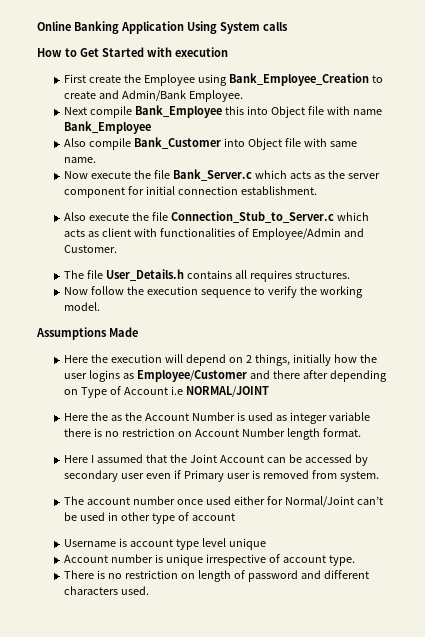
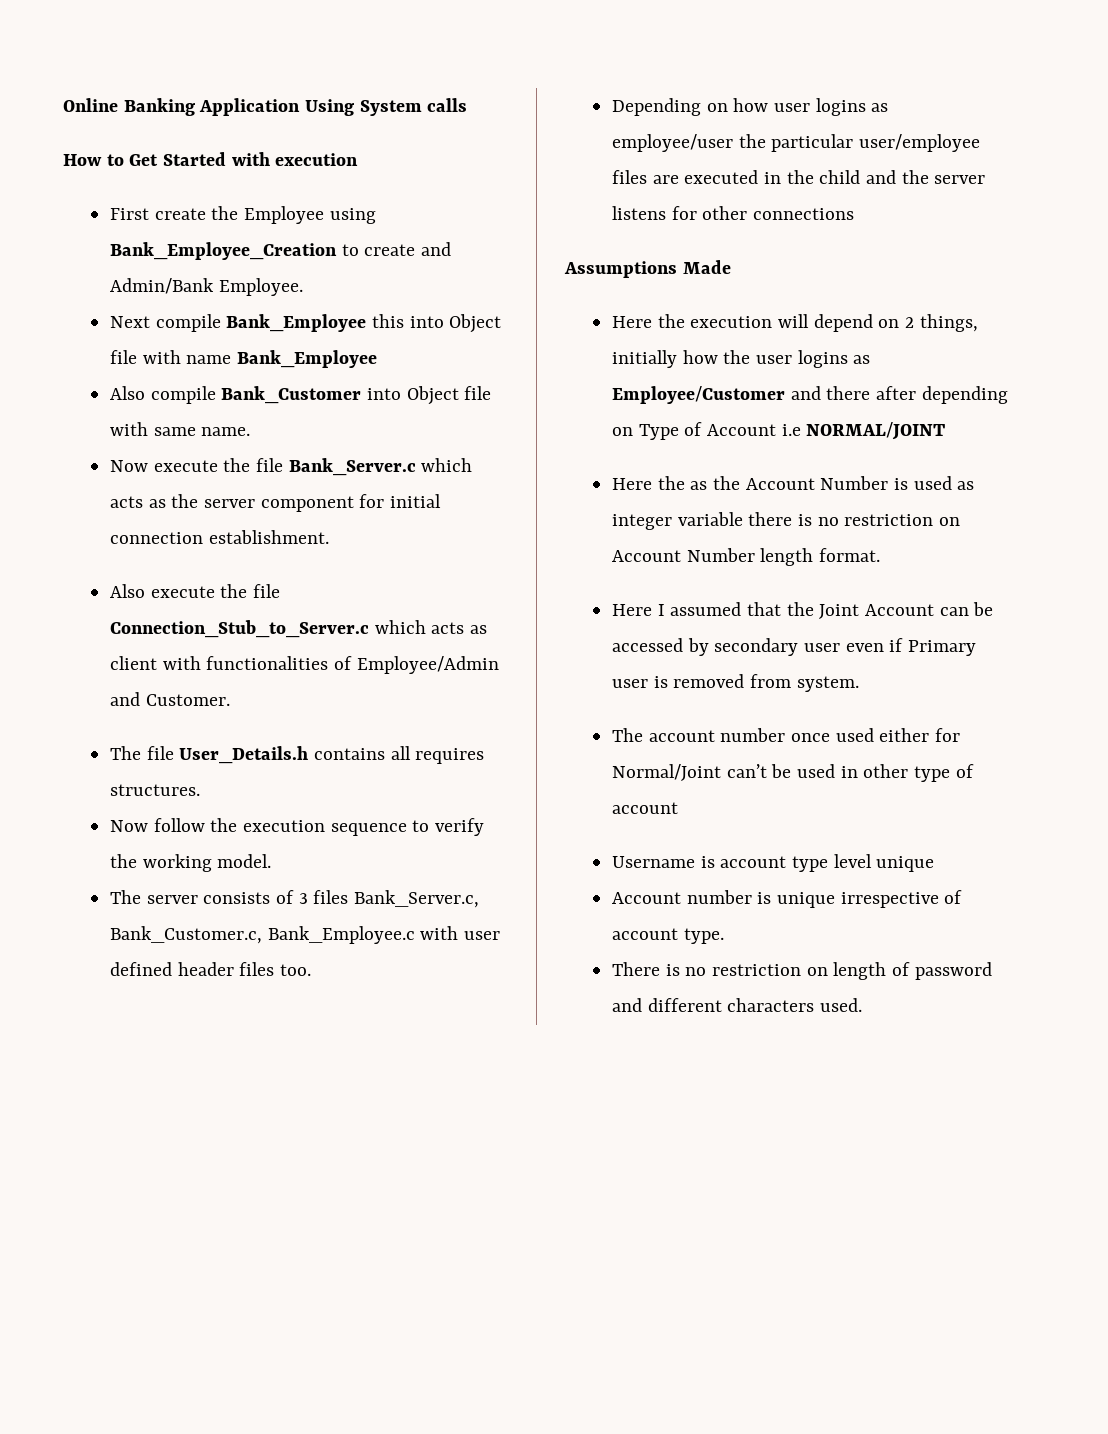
(101, 306) none -> [110,890,480,908] [110,926,501,944] [110,962,312,976] [612,98,889,116] [612,134,981,152] [612,170,986,184] [612,206,855,220] // The server consists of 3 files Bank_Server.c, Bank_Customer.c, Bank_Employee.c with user defined header files too. // Depending on how user logins as employee/user the particular user/employee files are executed in the child and the server listens for other connections

